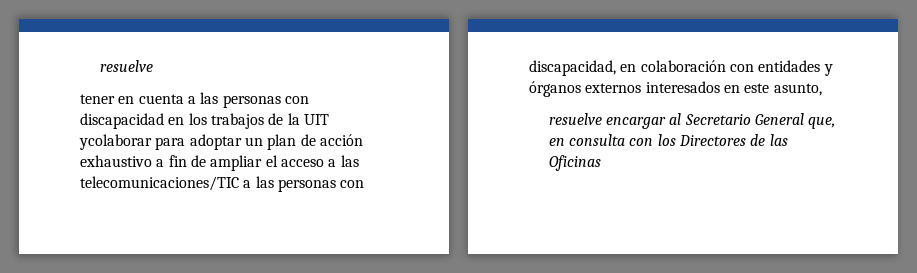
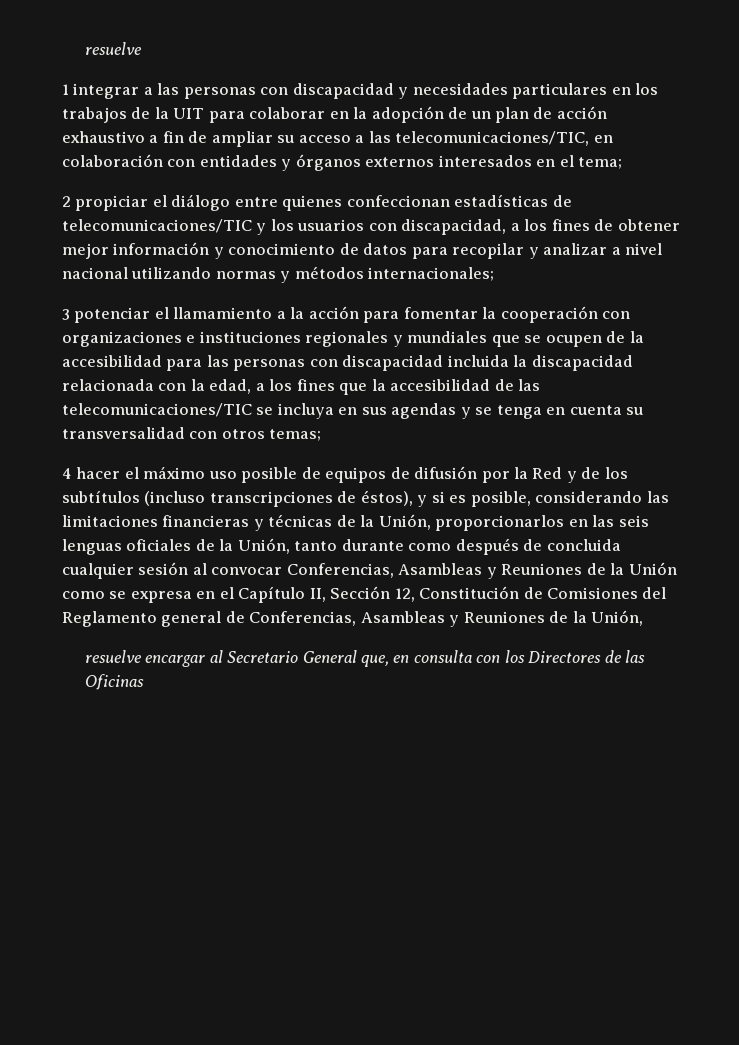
[80,94,184,104] tener en cuenta -> [62,83,140,99] 1 integrar
(164, 121) none -> [398,83,608,99] y necesidades particulares
[79,134,242,150] ycolaborar para adoptar -> [208,106,468,123] para colaborar en la adopción de
[265,155,278,167] el -> [277,135,295,143] su
[80,176,365,192] [529,60,616,76] telecomunicaciones/TIC a las personas con discapacidad, -> [395,131,590,146] telecomunicaciones/TIC,
[744,83,822,96] este asunto, -> [559,155,623,169] [62,194,572,211] [62,219,680,235] [62,242,663,259] [62,266,495,283] [62,306,631,323] [62,331,644,347] [62,355,633,371] [62,379,541,395] [62,403,644,419] [62,427,322,441] [62,466,628,483] [62,490,669,507] [62,514,649,531] [62,538,621,555] [62,562,677,579] [62,586,667,603] [62,610,644,627] el tema; // 2 propiciar el diálogo entre quienes confeccionan estadísticas de telecomunicaciones/TIC y los usuarios con discapacidad, a los fines de obtener mejor información y conocimiento de datos para recopilar y analizar a nivel nacional utilizando normas y métodos internacionales; // 3 potenciar el llamamiento a la acción para fomentar la cooperación con organizaciones e instituciones regionales y mundiales que se ocupen de la accesibilidad para las personas con discapacidad incluida la discapacidad relacionada con la edad, a los fines que la accesibilidad de las telecomunicaciones/TIC se incluya en sus agendas y se tenga en cuenta su transversalidad con otros temas; // 4 hacer el máximo uso posible de equipos de difusión por la Red y de los subtítulos (incluso transcripciones de éstos), y si es posible, considerando las limitaciones financieras y técnicas de la Unión, proporcionarlos en las seis lenguas oficiales de la Unión, tanto durante como después de concluida cualquier sesión al convocar Conferencias, Asambleas y Reuniones de la Unión como se expresa en el Capítulo II, Sección 12, Constitución de Comisiones del Reglamento general de Conferencias, Asambleas y Reuniones de la Unión,

